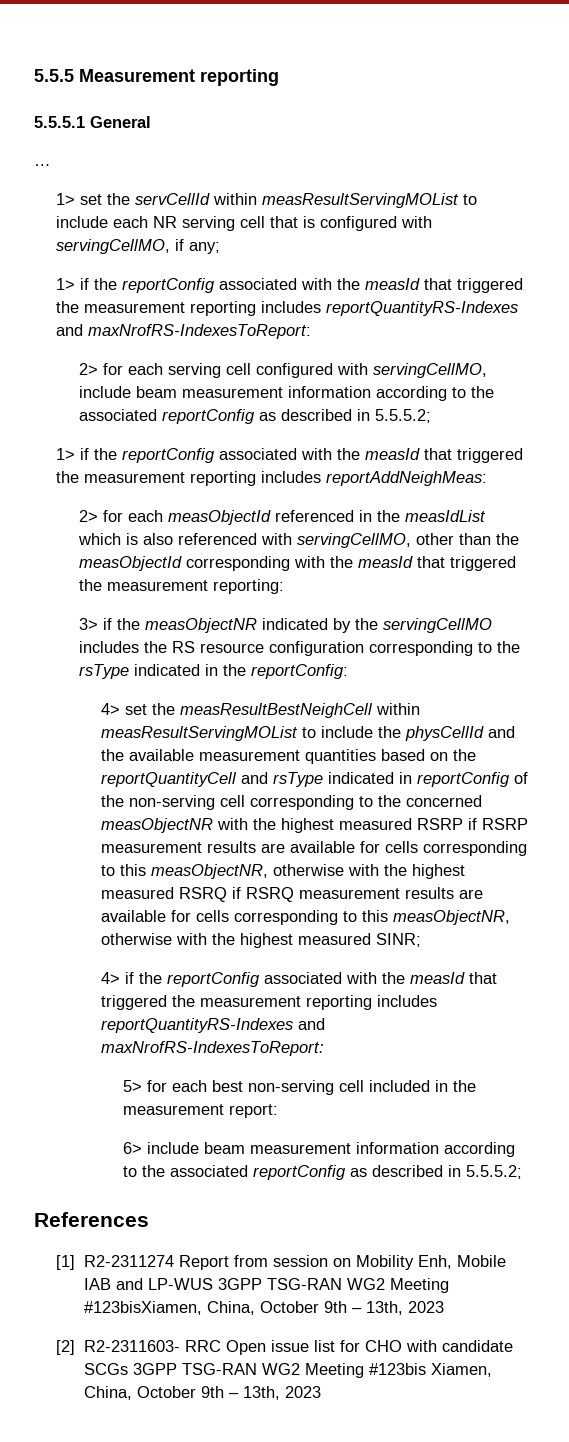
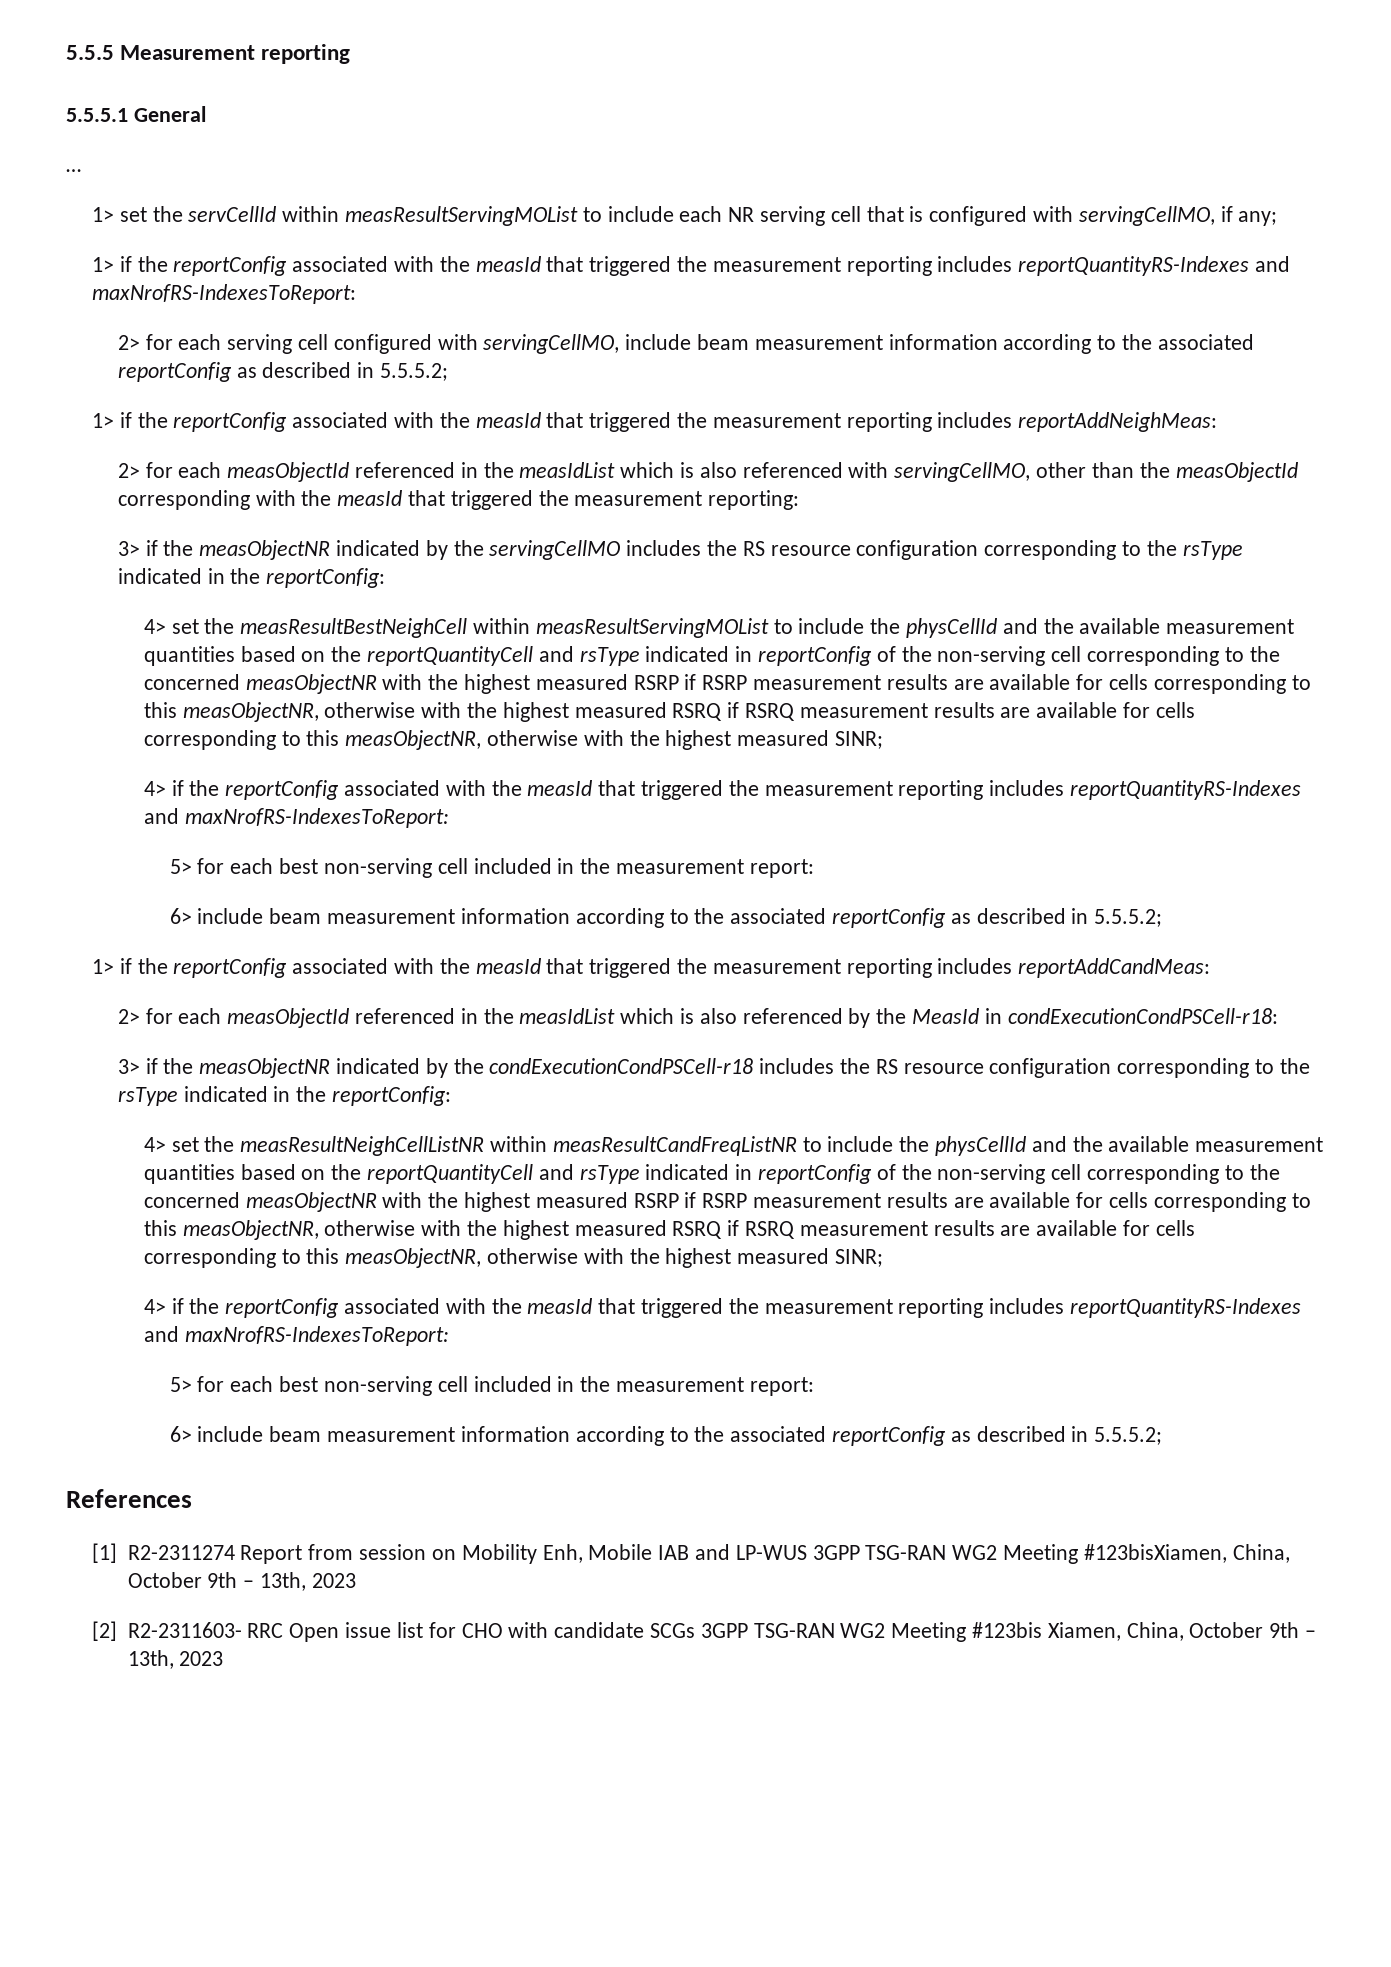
(523, 1172) none -> [91,958,1211,978] [117,1008,1278,1028] [117,1058,1310,1078] [117,1086,452,1106] [143,1136,1324,1156] [143,1164,1280,1184] [143,1192,1311,1212] [143,1220,1195,1240] [143,1248,883,1268] [143,1298,1302,1318] [143,1326,449,1346] [169,1376,814,1396] [169,1426,1163,1446] // 1> if the reportConfig associated with the measId that triggered the measurement reporting includes reportAddCandMeas: // 2> for each measObjectId referenced in the measIdList which is also referenced by the MeasId in condExecutionCondPSCell-r18: // 3> if the measObjectNR indicated by the condExecutionCondPSCell-r18 includes the RS resource configuration corresponding to the rsType indicated in the reportConfig: // 4> set the measResultNeighCellListNR within measResultCandFreqListNR to include the physCellId and the available measurement quantities based on the reportQuantityCell and rsType indicated in reportConfig of the non-serving cell corresponding to the concerned measObjectNR with the highest measured RSRP if RSRP measurement results are available for cells corresponding to this measObjectNR, otherwise with the highest measured RSRQ if RSRQ measurement results are available for cells corresponding to this measObjectNR, otherwise with the highest measured SINR; // 4> if the reportConfig associated with the measId that triggered the measurement reporting includes reportQuantityRS-Indexes and maxNrofRS-IndexesToReport: // 5> for each best non-serving cell included in the measurement report: // 6> include beam measurement information according to the associated reportConfig as described in 5.5.5.2;

